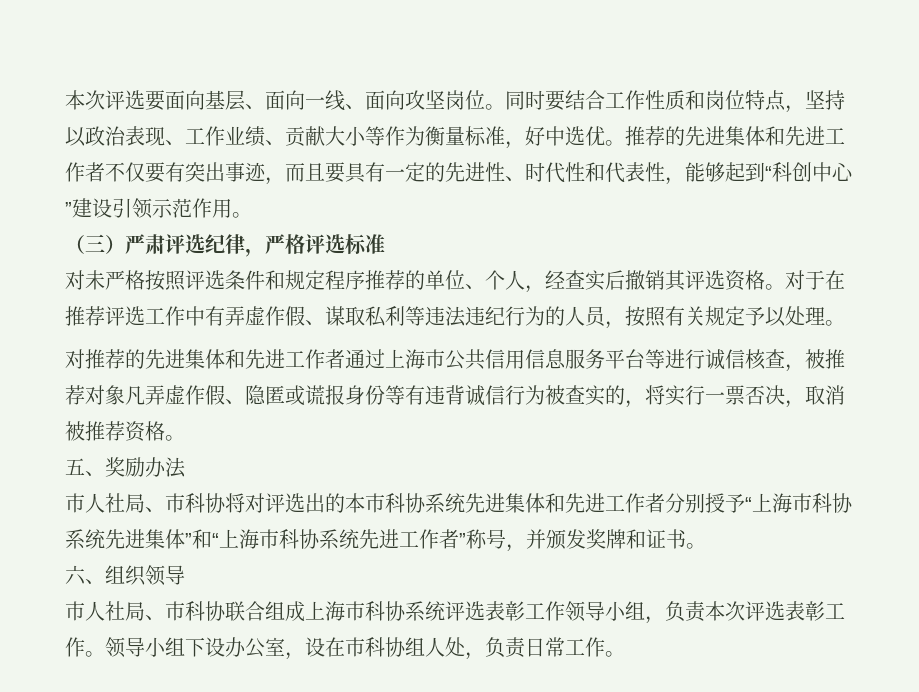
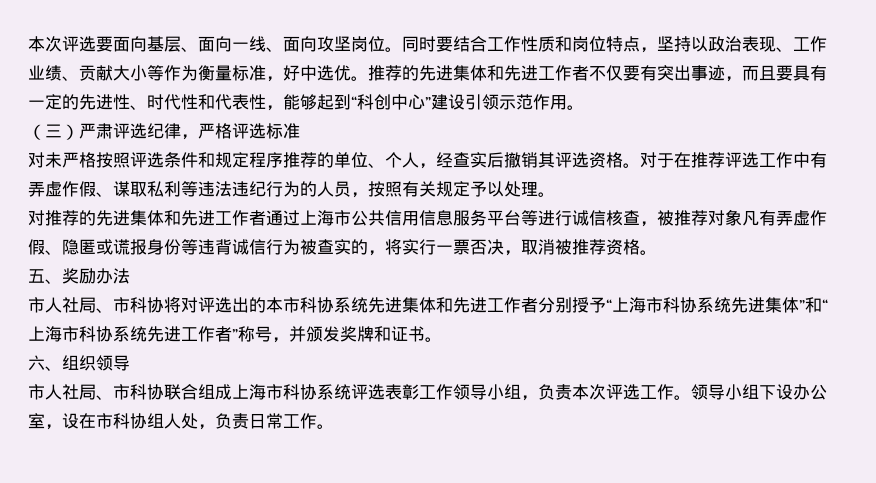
(145, 395) none -> [759,210,776,226] 有
[405,385,425,405] 有 -> (198, 247) none
[785,601,825,621] 表彰 -> (640, 392) none

